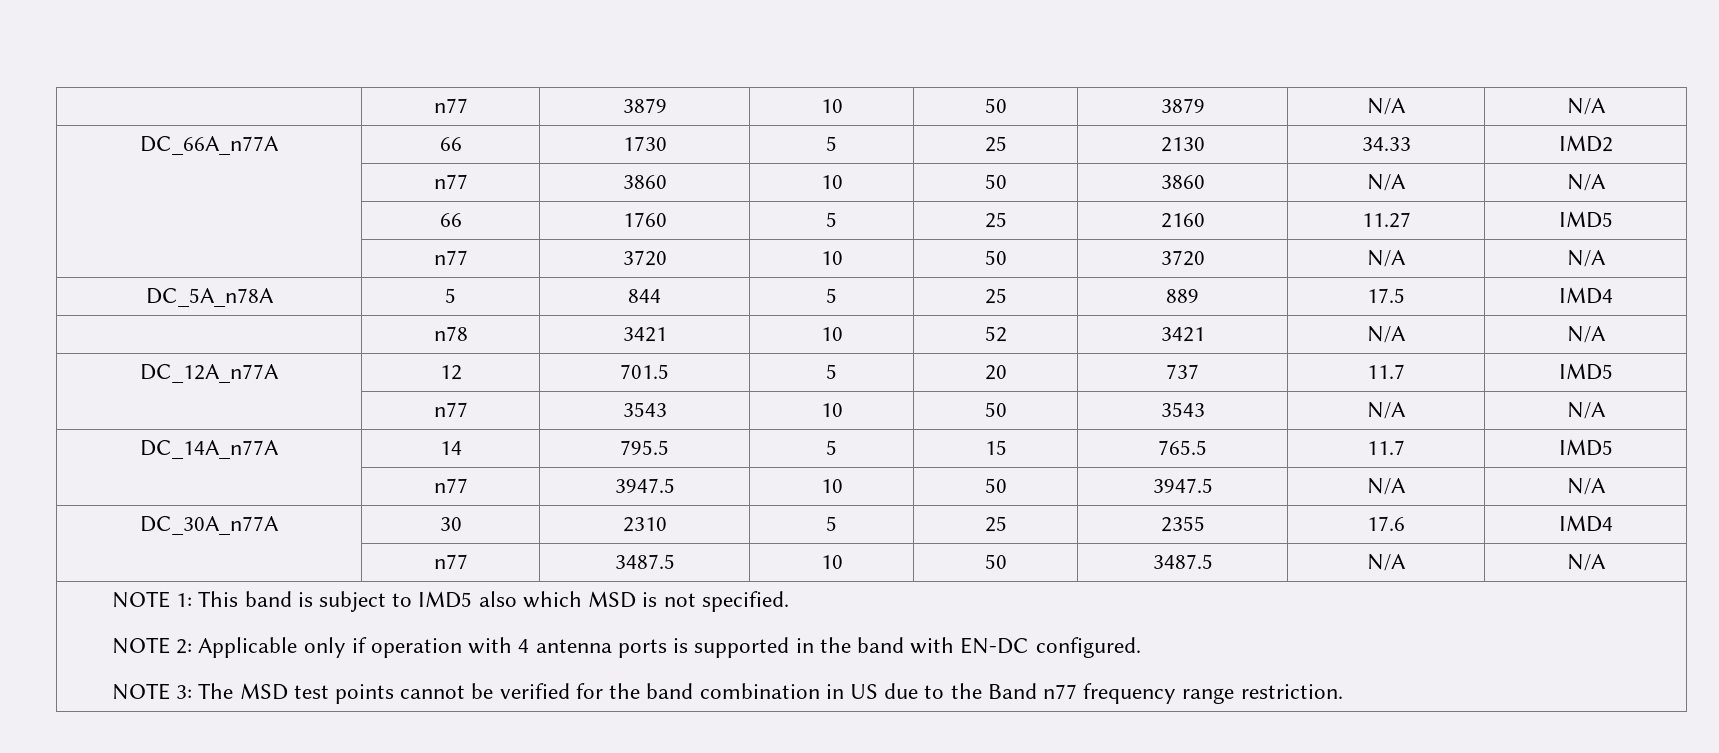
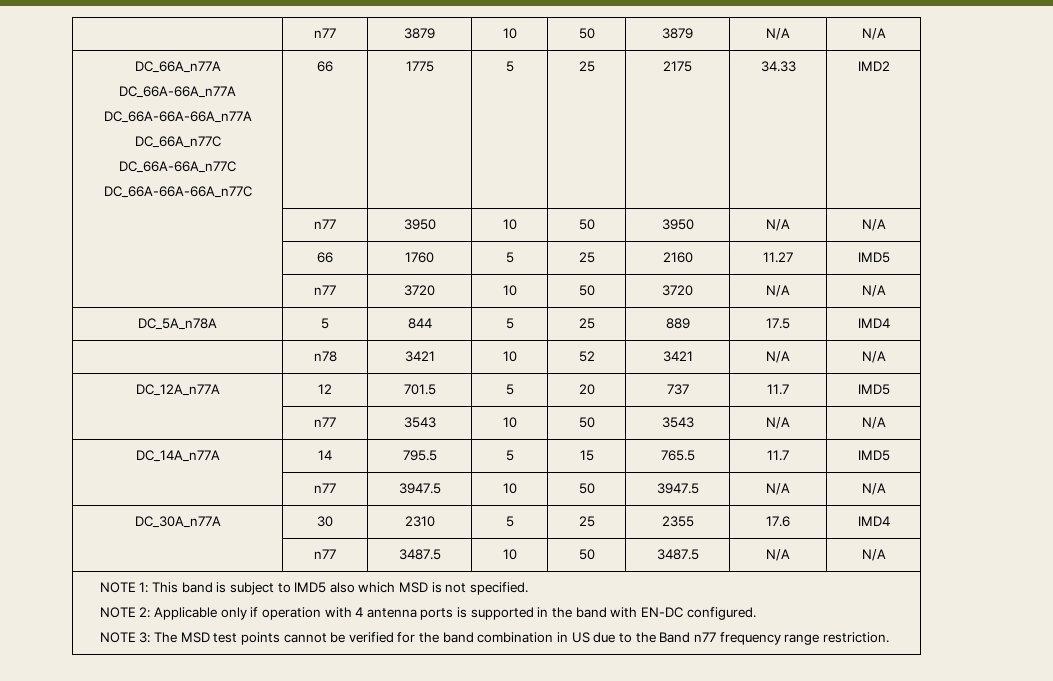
[439,137,462,151] [622,136,667,151] [826,136,837,151] [984,136,1007,152] [1160,137,1205,152] | 66 | 1730 | 5 | 25 | 2130 -> [119,86,236,98] [103,111,252,123] [134,136,221,148] [119,161,236,173] [103,186,252,198] [317,61,333,72] [405,61,434,72] [505,61,514,72] [578,61,595,72] [663,61,692,72] // DC_66A-66A_n77A // DC_66A-66A-66A_n77A // DC_66A_n77C // DC_66A-66A_n77C // DC_66A-66A-66A_n77C | 66 | 1775 | 5 | 25 | 2175
[622,175,667,189] [820,175,843,189] [984,174,1007,189] [1160,175,1205,189] 3860 | 10 | 50 | 3860 -> [403,219,436,230] [502,219,517,230] [578,219,595,230] [661,219,694,230] 3950 | 10 | 50 | 3950

